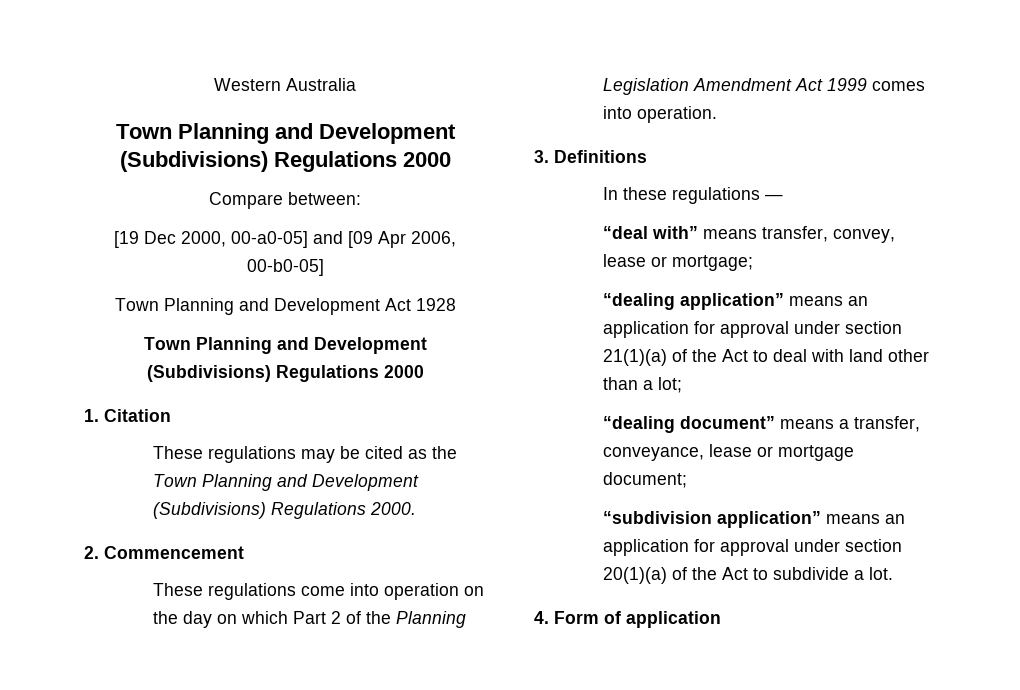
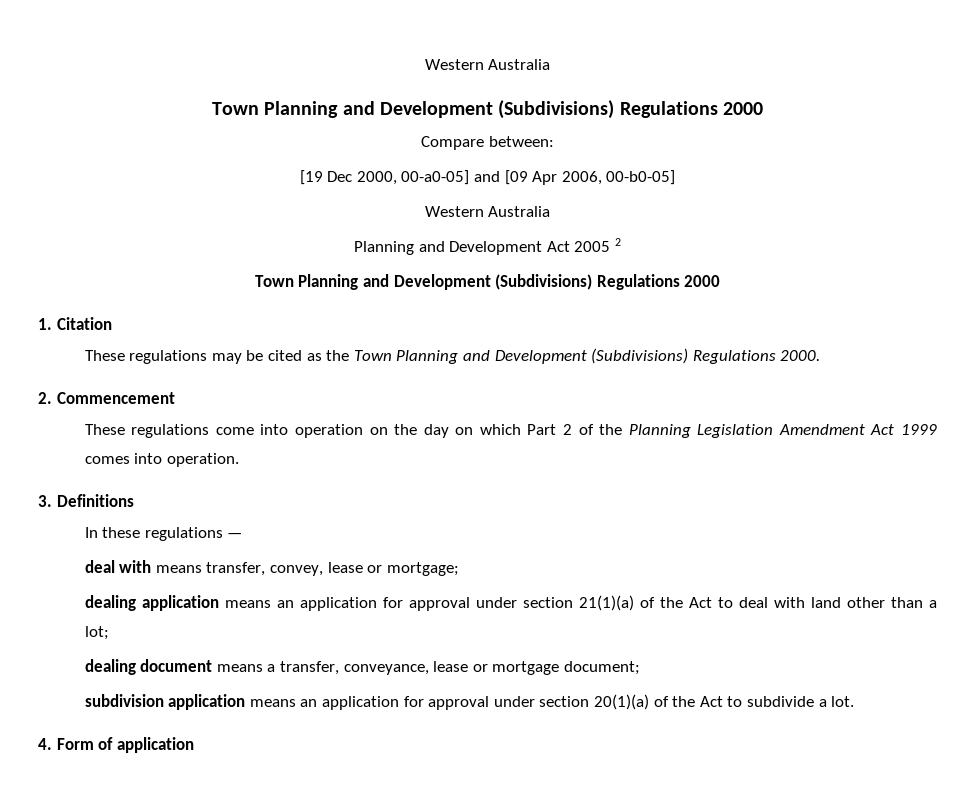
[114,298,159,311] Town -> [424,206,551,217] Western Australia //
[415,298,456,311] 1928 -> [574,238,621,252] 2005 2
[602,226,698,239] “deal with” -> [84,560,152,573] deal with
[602,293,784,310] “dealing application” -> [84,595,219,611] dealing application
[602,416,775,433] “dealing document” -> [84,659,213,675] dealing document
[602,511,821,528] “subdivision application” -> [84,694,246,710] subdivision application

